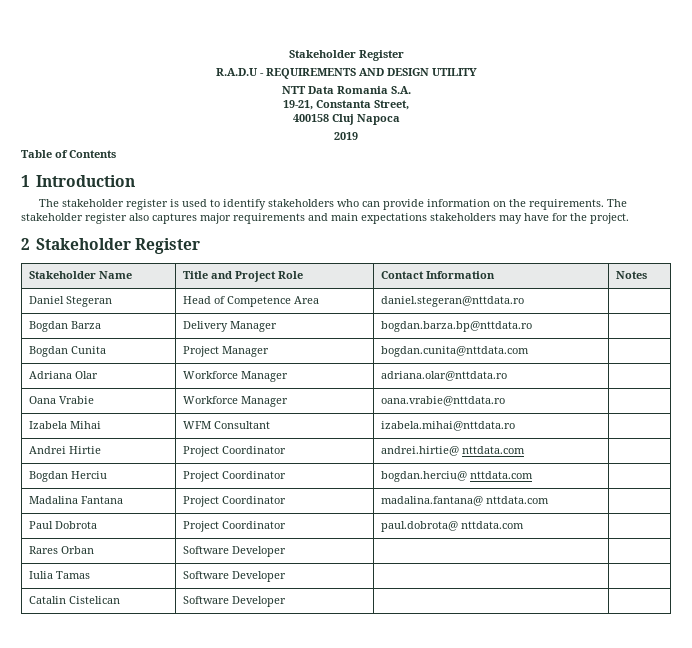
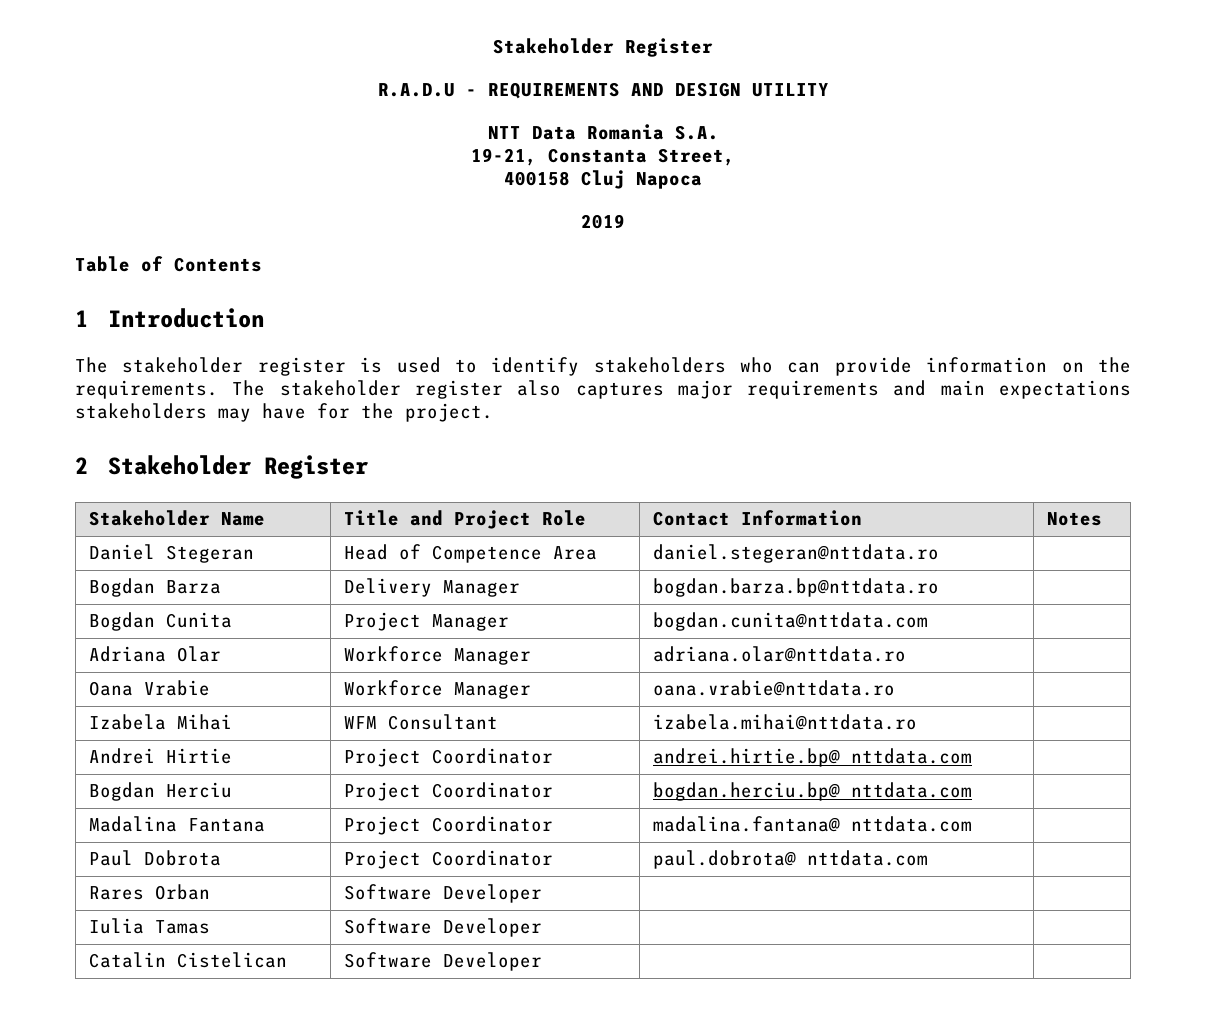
[381,446,460,456] andrei.hirtie@ -> [652,748,840,767] andrei.hirtie.bp@
[381,471,468,482] bogdan.herciu@ -> [652,782,840,801] bogdan.herciu.bp@

